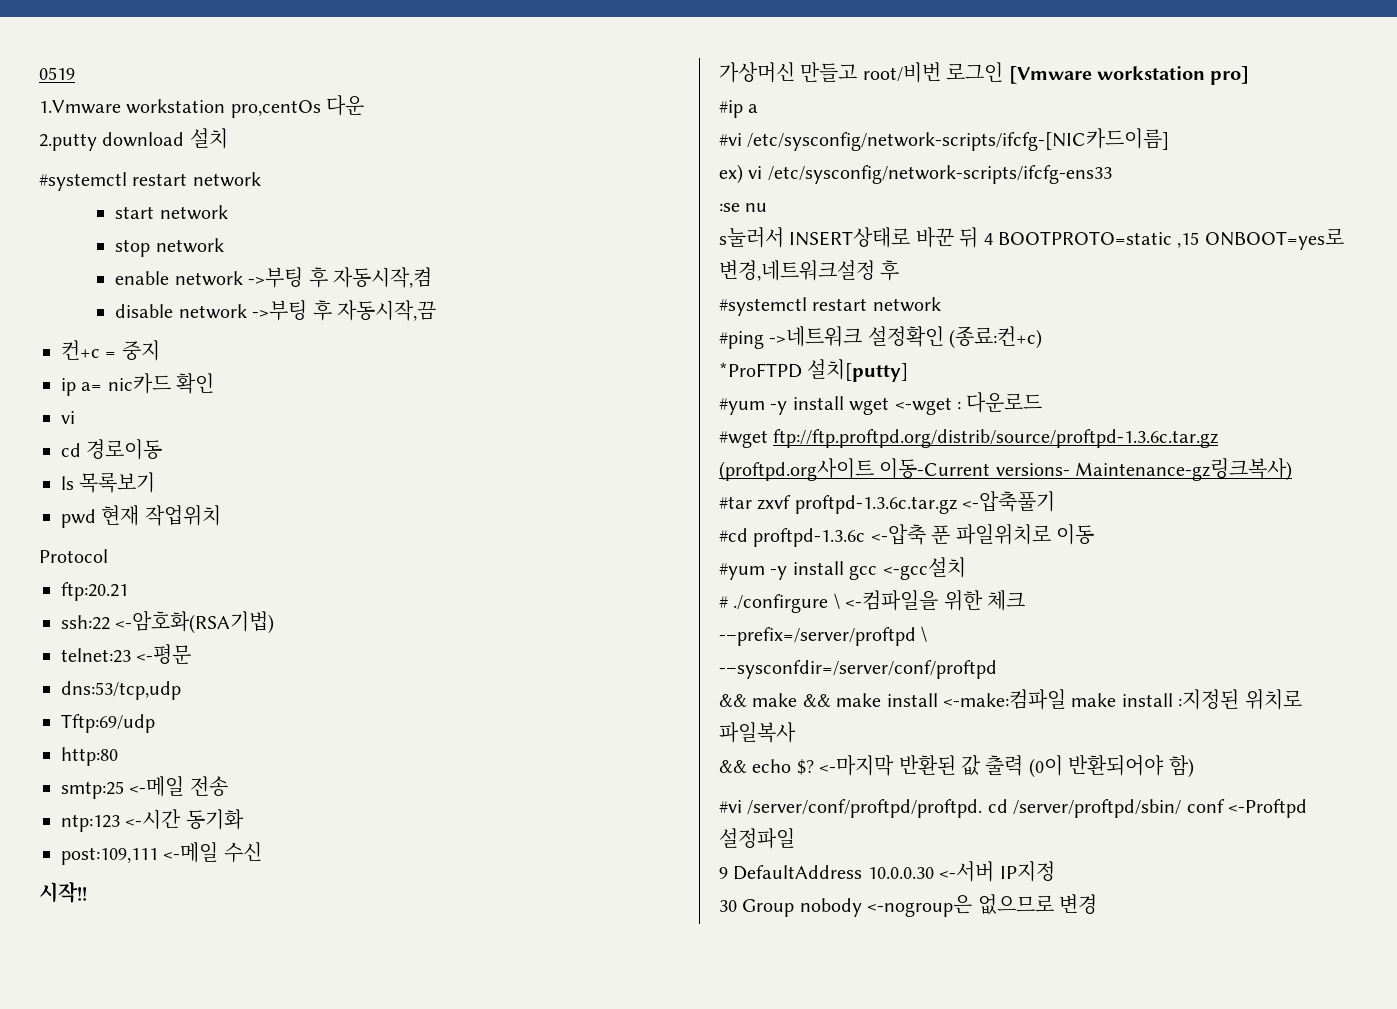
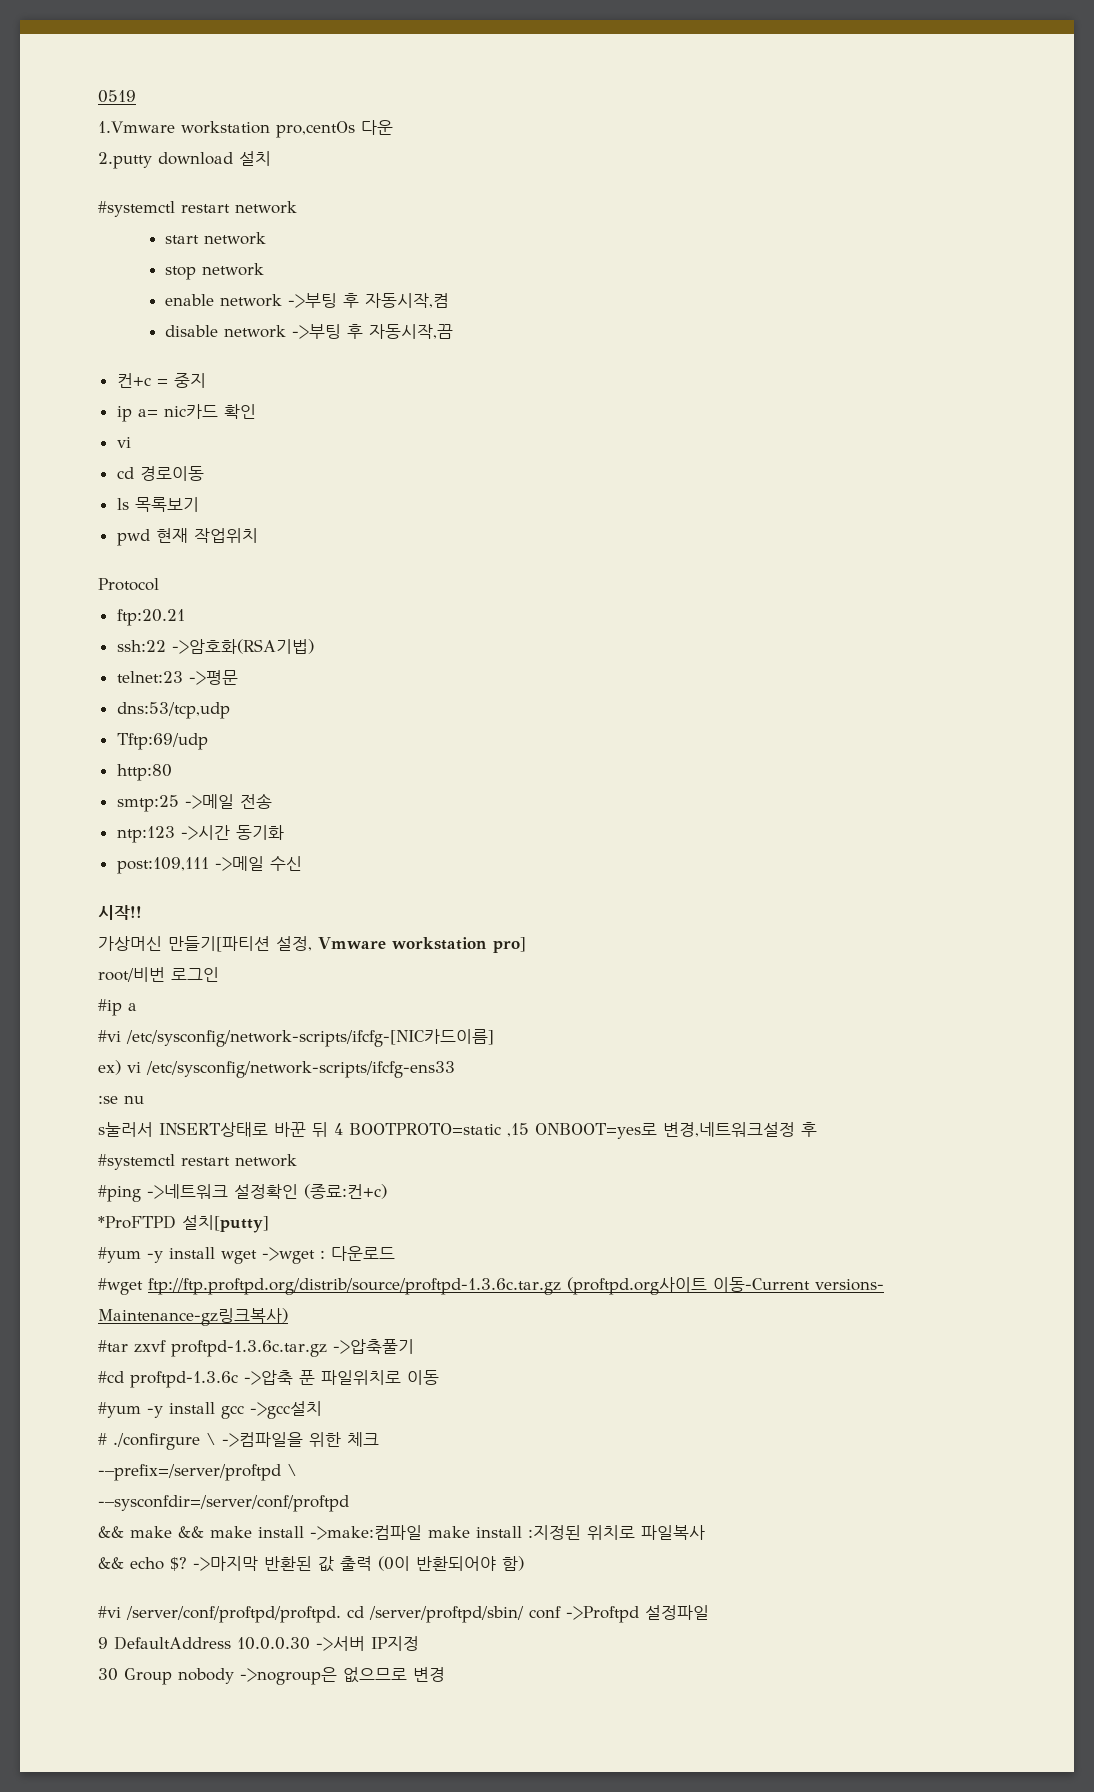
[115,610,275,634] <-암호화(RSA기법) -> [171,639,314,654] ->암호화(RSA기법)
[136,644,192,664] <-평문 -> [188,670,238,685] ->평문
[129,776,185,797] <-메일 -> [184,794,234,809] ->메일
[125,809,182,829] <-시간 -> [180,825,230,840] ->시간
[163,842,219,863] <-메일 -> [214,856,264,871] ->메일
[800,62,858,82] 만들고 -> [168,936,526,953] 만들기[파티션 설정, Vmware workstation pro] //
[1008,66,1250,85] [Vmware workstation pro] -> (219, 974) none
[894,397,952,415] <-wget -> [262,1247,315,1264] ->wget
[962,491,1056,512] <-압축풀기 -> [332,1339,414,1354] ->압축풀기
[870,524,926,545] <-압축 -> [244,1370,293,1385] ->압축
[882,557,966,580] <-gcc설치 -> [250,1401,322,1419] ->gcc설치
[845,590,939,611] <-컴파일을 -> [222,1432,303,1447] ->컴파일을
[943,689,1066,710] <-make:컴파일 -> [310,1525,422,1540] ->make:컴파일
[819,755,895,776] <-마지막 -> [193,1556,258,1571] ->마지막
[1228,799,1307,818] <-Proftpd -> [566,1606,639,1623] ->Proftpd
[939,861,995,882] <-서버 -> [316,1636,365,1651] ->서버
[867,895,973,917] <-nogroup은 -> [240,1667,337,1685] ->nogroup은

